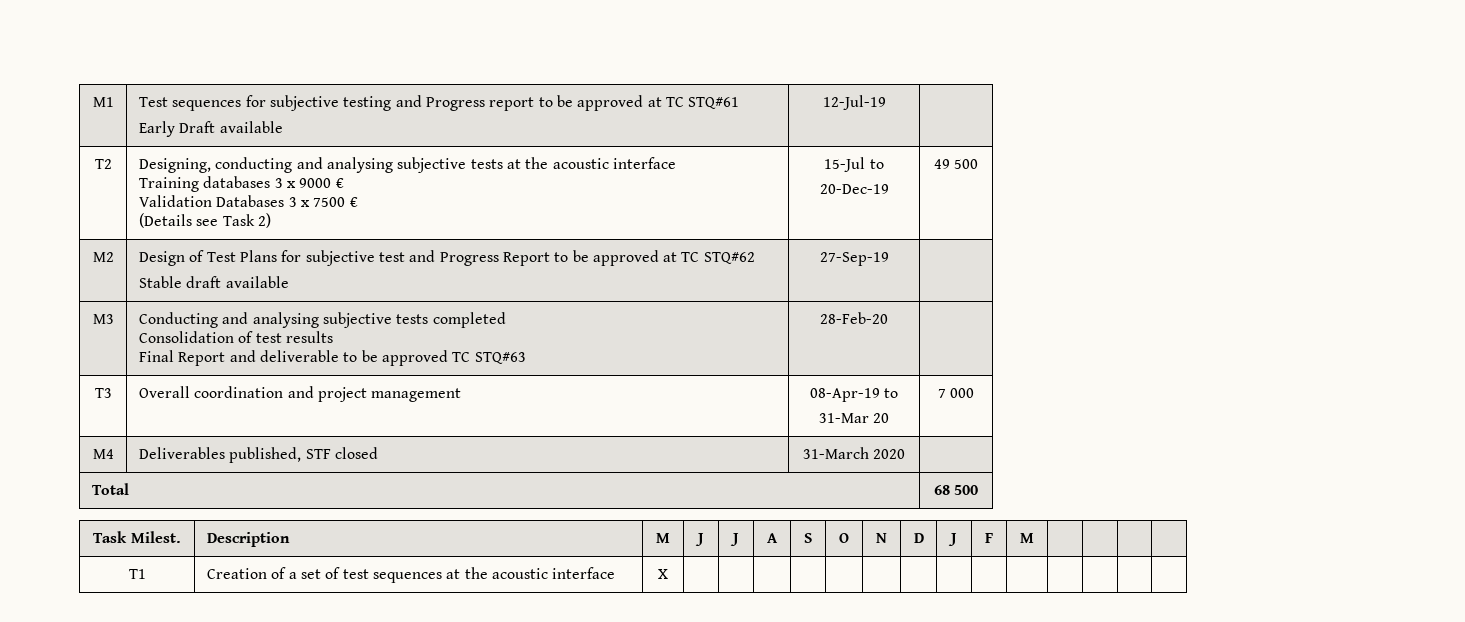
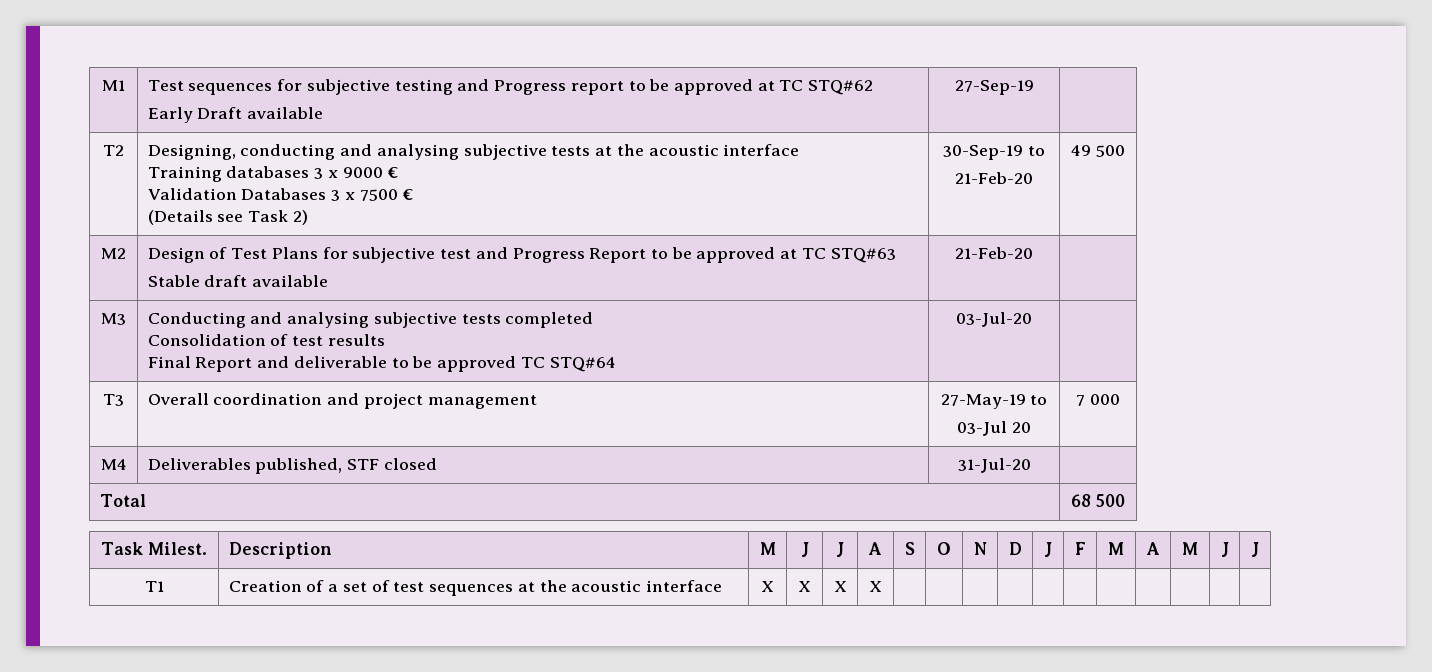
[688,97,740,109] STQ#61 -> [808,80,874,95] STQ#62
[822,95,886,110] 12-Jul-19 -> [954,80,1034,95] 27-Sep-19
[824,157,884,172] [819,184,889,194] 15-Jul to // 20-Dec-19 -> [943,145,1045,160] [955,172,1033,184] 30-Sep-19 to // 21-Feb-20
[703,252,755,264] STQ#62 -> [830,248,896,263] STQ#63
[819,252,889,266] 27-Sep-19 -> [955,247,1033,259] 21-Feb-20
[474,352,526,364] [820,312,888,324] STQ#63 | 28-Feb-20 -> [549,357,616,372] [956,312,1032,327] STQ#64 | 03-Jul-20
[809,388,899,402] [818,413,869,423] 08-Apr-19 to // 31-Mar -> [940,394,1048,409] [957,421,1008,436] 27-May-19 to // 03-Jul
[802,447,906,459] 31-March 2020 -> [957,458,1031,473] 31-Jul-20
(1034, 538) | | | -> [1145,542,1160,555] [1182,542,1198,555] [1220,542,1229,557] [1251,542,1259,557] A | M | J | J
(668, 574) | | -> [798,581,811,592] [833,581,847,592] [869,581,882,592] X | X | X

